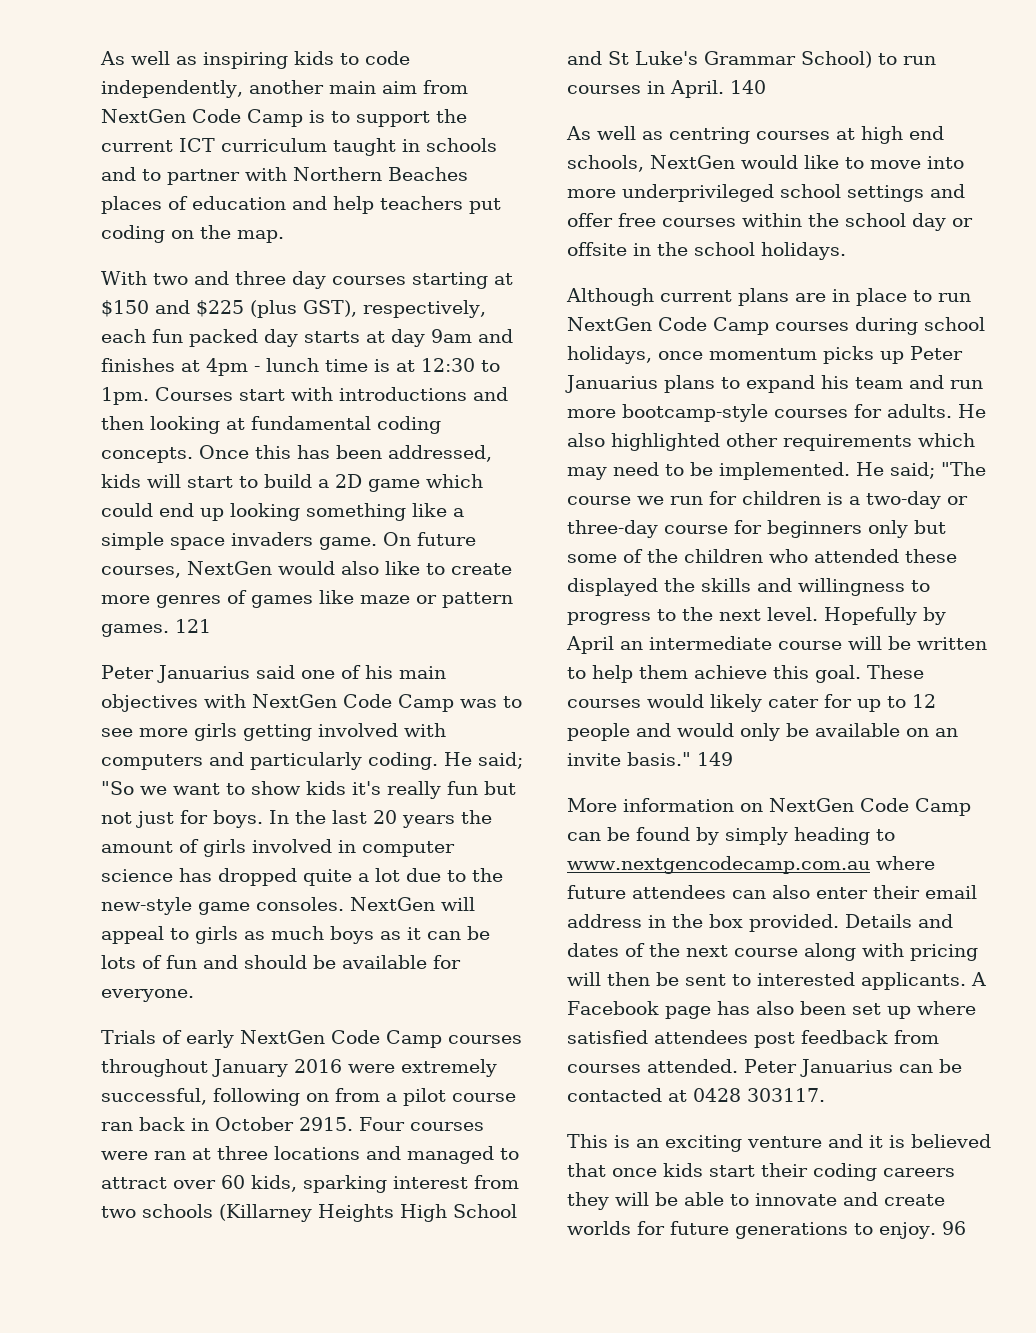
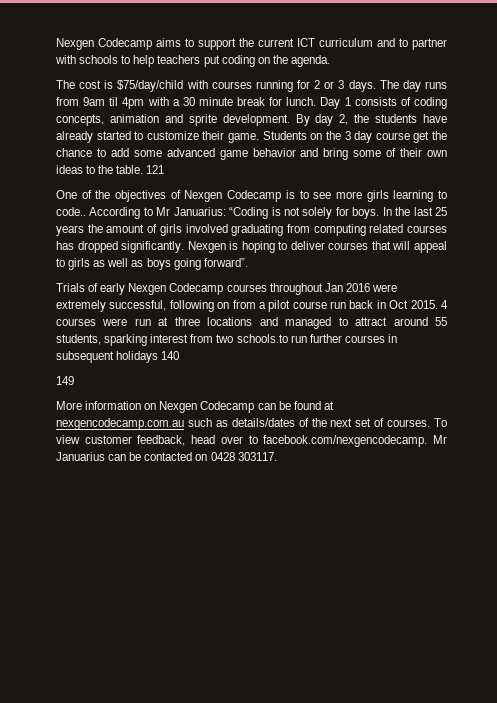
[100,51,410,69] [101,80,468,98] [101,109,325,127] As well as inspiring kids to code independently, another main aim from NextGen Code Camp is -> [56,38,181,50] Nexgen Codecamp aims
[333,138,497,156] taught in schools -> (373, 42) none
[293,167,468,181] [101,196,327,214] Northern Beaches places of education and -> [79,55,131,64] schools to
[237,230,284,243] [101,271,513,289] [101,300,486,318] [101,329,513,347] [101,358,500,376] [101,387,508,405] [101,416,441,434] [101,445,492,463] [101,474,483,492] [101,503,464,521] [101,532,476,550] [101,561,512,578] [101,590,513,608] [101,619,211,637] [101,665,446,683] [101,694,522,712] [101,723,446,741] [101,752,523,770] [101,781,516,799] [101,811,174,828] map. // With two and three day courses starting at $150 and $225 (plus GST), respectively, each fun packed day starts at day 9am and finishes at 4pm - lunch time is at 12:30 to 1pm. Courses start with introductions and then looking at fundamental coding concepts. Once this has been addressed, kids will start to build a 2D game which could end up looking something like a simple space invaders game. On future courses, NextGen would also like to create more genres of games like maze or pattern games. 121 // Peter Januarius said one of his main objectives with NextGen Code Camp was to see more girls getting involved with computers and particularly coding. He said; "So we want to show kids it's really fun but not just -> [290,55,330,67] [56,80,448,92] [56,97,447,109] [56,114,447,126] [56,131,448,143] [56,148,448,160] [56,165,165,174] [56,190,447,202] [56,207,333,219] agenda. // The cost is $75/day/child with courses running for 2 or 3 days. The day runs from 9am til 4pm with a 30 minute break for lunch. Day 1 consists of coding concepts, animation and sprite development. By day 2, the students have already started to customize their game. Students on the 3 day course get the chance to add some advanced game behavior and bring some of their own ideas to the table. 121 // One of the objectives of Nexgen Codecamp is to see more girls learning to code.. According to Mr Januarius: “Coding is not solely
[373,810,397,824] 20 -> [435,207,448,216] 25
[338,840,455,857] [101,868,503,886] [101,897,435,915] in computer science has dropped quite a lot due to the new-style game consoles. NextGen -> [231,224,447,236] [56,241,391,253] graduating from computing related courses has dropped significantly. Nexgen is hoping to deliver courses that
[271,926,490,944] [101,955,461,969] [101,989,194,1002] much boys as it can be lots of fun and should be available for everyone. -> [107,258,248,270] well as boys going forward”.
[240,1030,442,1048] NextGen Code Camp -> [128,283,224,295] Nexgen Codecamp
[212,1059,288,1077] January -> [324,283,343,292] Jan
[101,1122,133,1131] ran -> [330,301,347,309] run
[215,1117,405,1131] October 2915. Four -> [389,300,448,309] Oct 2015. 4
[154,1151,186,1160] ran -> [134,318,151,326] run
[173,1175,297,1192] over 60 kids, -> [393,317,447,326] [56,334,101,345] around 55 students,
[142,1204,517,1222] [567,51,936,68] [567,80,766,98] [566,126,944,144] [567,155,964,172] [567,184,965,202] [567,213,973,231] [567,242,846,260] [566,288,971,306] [567,317,985,335] [567,346,963,364] [565,375,983,393] [567,404,986,422] [567,433,975,451] [567,462,986,480] [567,491,968,509] [567,520,946,538] [567,549,957,563] [567,578,930,596] [567,607,946,625] [566,636,987,654] [567,665,924,683] [567,694,936,712] [567,723,958,741] [567,752,733,766] [567,798,971,816] [567,827,895,845] [567,856,935,874] [567,885,977,899] [567,914,953,932] [567,943,978,961] [567,972,986,990] [567,1001,976,1019] [567,1030,939,1048] [567,1059,797,1073] schools (Killarney Heights High School and St Luke's Grammar School) to run courses in April. 140 // As well as centring courses at high end schools, NextGen would like to move into more underprivileged school settings and offer free courses within the school day or offsite in the school holidays. // Although current plans are in place to run NextGen Code Camp courses during school holidays, once momentum picks up Peter Januarius plans to expand his team and run more bootcamp-style courses for adults. He also highlighted other requirements which may need to be implemented. He said; "The course we run for children is a two-day or three-day course for beginners only but some of the children who attended these displayed the skills and willingness to progress to the next level. Hopefully by April an intermediate course will be written to help them achieve this goal. These courses would likely cater for up to 12 people and would only be available on an invite basis." 149 // More information on NextGen Code Camp can be found by simply heading to www.nextgencodecamp.com.au where future attendees can also enter their email address in the box provided. Details and dates of the next course along with pricing will then be sent to interested applicants. A Facebook page has also been set up where satisfied attendees post feedback from courses attended. Peter -> [236,334,397,343] [56,351,180,363] [56,376,74,385] [56,401,334,413] [56,418,447,430] [56,435,448,447] schools.to run further courses in subsequent holidays 140 // 149 // More information on Nexgen Codecamp can be found at nexgencodecamp.com.au such as details/dates of the next set of courses. To view customer feedback, head over to facebook.com/nexgencodecamp. Mr
[668,1090,687,1102] at -> [195,454,208,461] on
[567,1134,991,1152] [567,1163,955,1181] [567,1192,945,1210] [567,1221,966,1239] // This is an exciting venture and it is believed that once kids start their coding careers they will be able to innovate and create worlds for future generations to enjoy. 96 -> (277, 456) none

